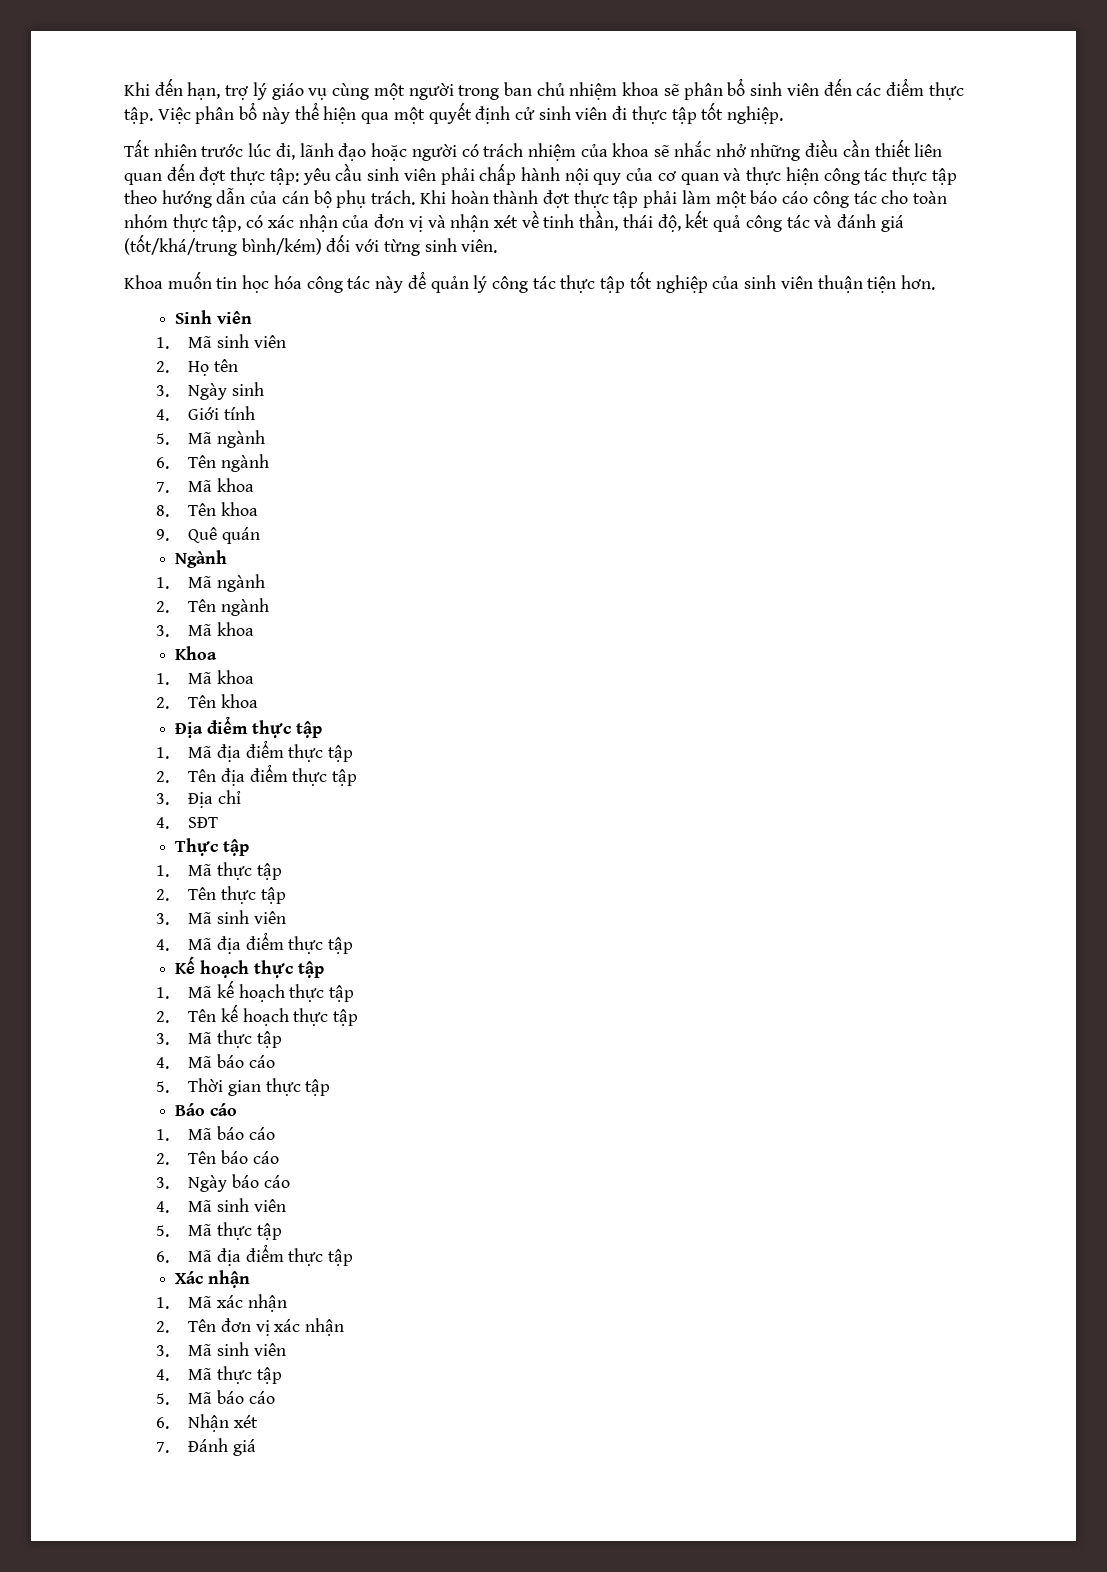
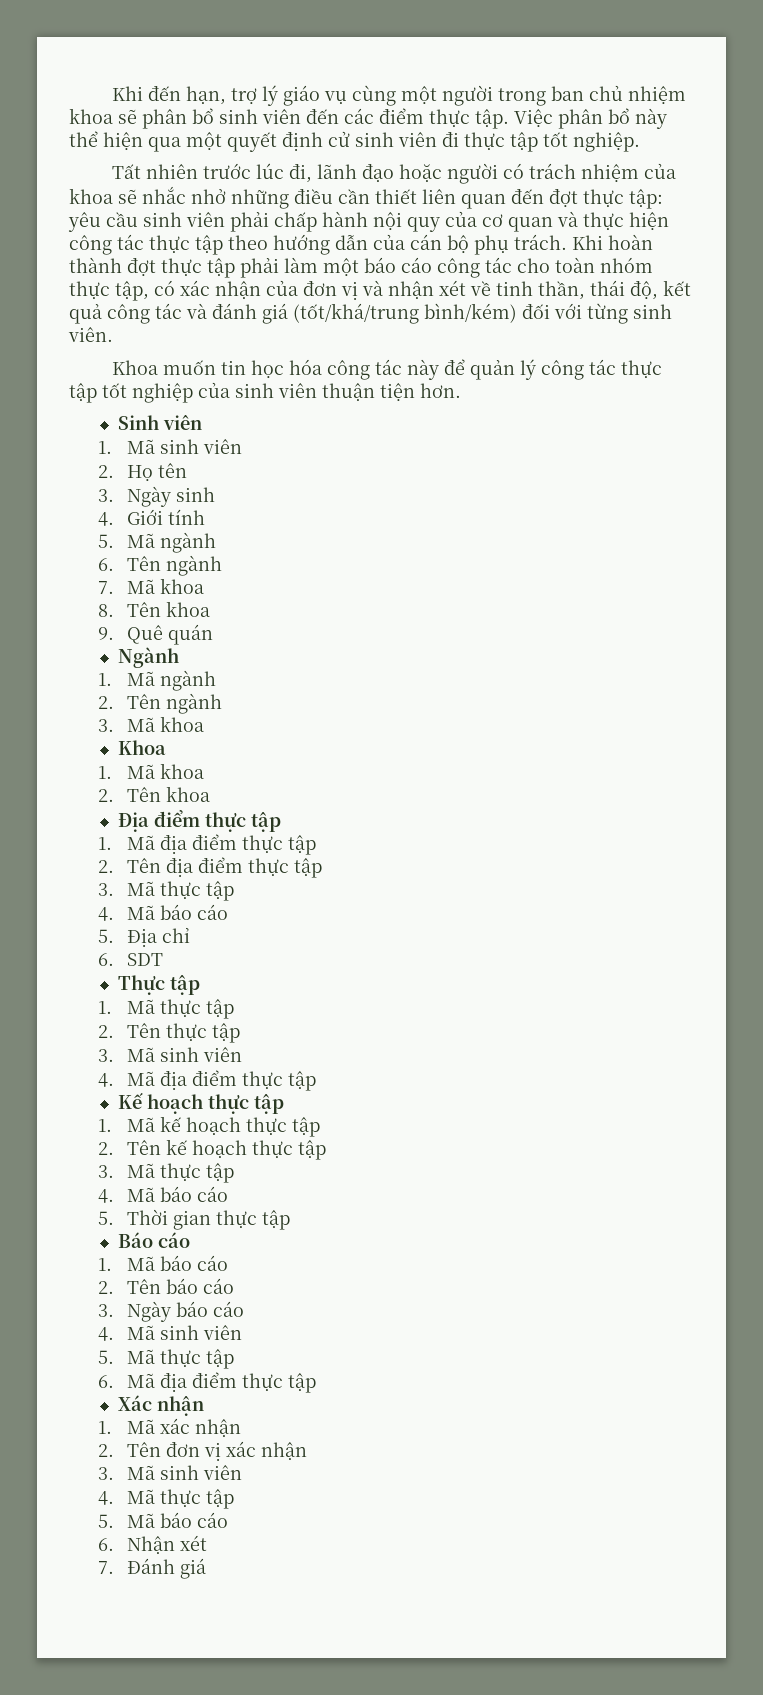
(170, 799) none -> [126,881,234,901] [97,904,228,921] [97,929,114,943] Mã thực tập // 4. Mã báo cáo // 5.
[156,817,219,829] 4. SĐT -> [97,953,163,966] 6. SDT

